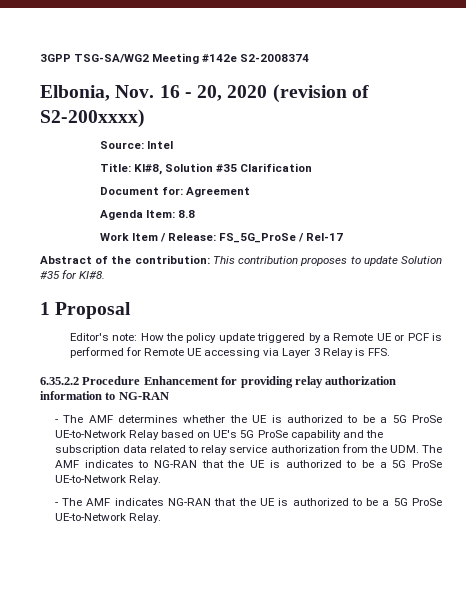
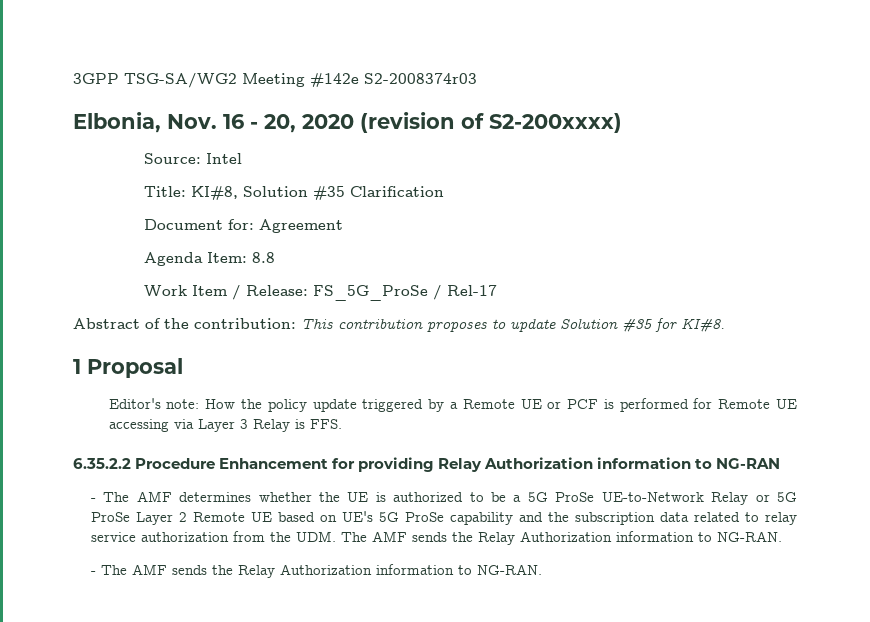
[240,54,310,62] S2-2008374 -> [364,73,477,84] S2-2008374r03
[294,376,397,388] relay authorization -> [438,457,594,472] Relay Authorization
(159, 435) none -> [755,492,798,502] [90,512,272,525] or 5G ProSe Layer 2 Remote UE
[84,460,442,468] [54,475,161,485] [54,498,442,506] [54,513,161,523] indicates to NG-RAN that the UE is authorized to be a 5G ProSe UE-to-Network Relay. // - The AMF indicates NG-RAN that the UE is authorized to be a 5G ProSe UE-to-Network Relay. -> [411,531,782,545] [90,564,542,578] sends the Relay Authorization information to NG-RAN. // - The AMF sends the Relay Authorization information to NG-RAN.

